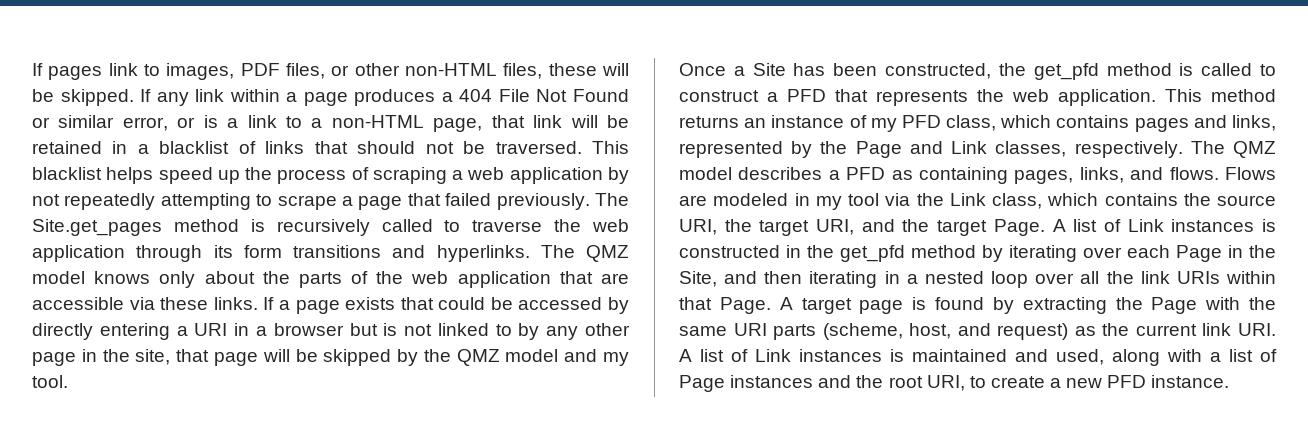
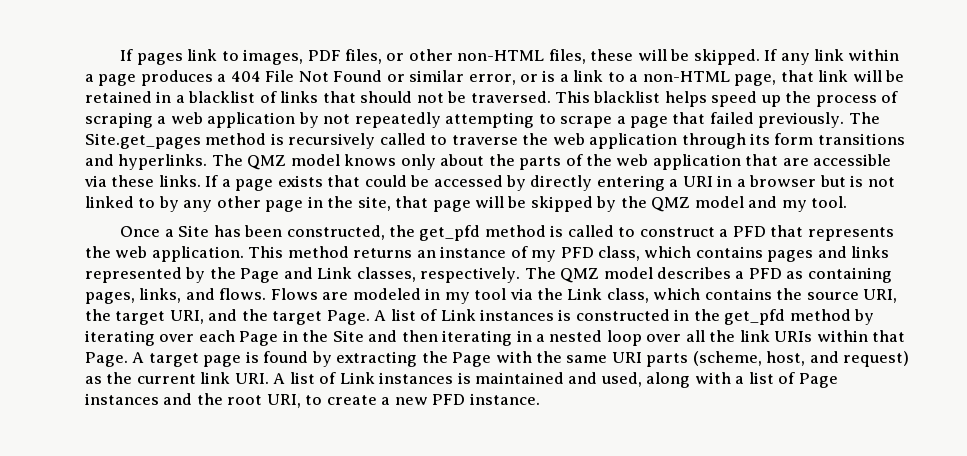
[1232,115,1276,131] links, -> [851,246,890,258] links
[679,271,717,287] Site, -> [332,330,364,342] Site

